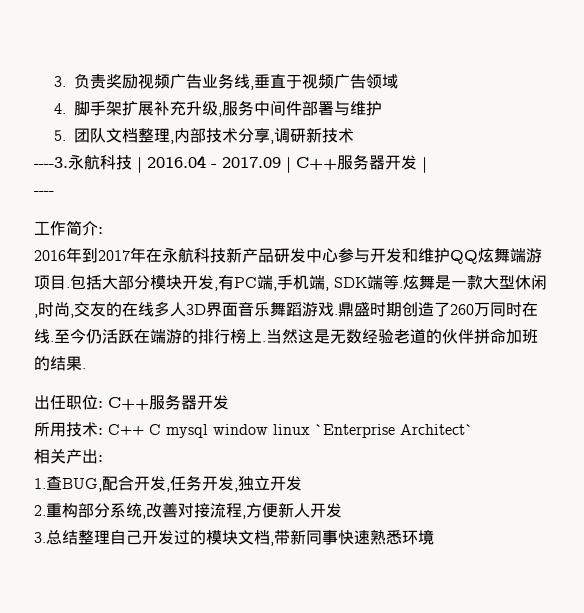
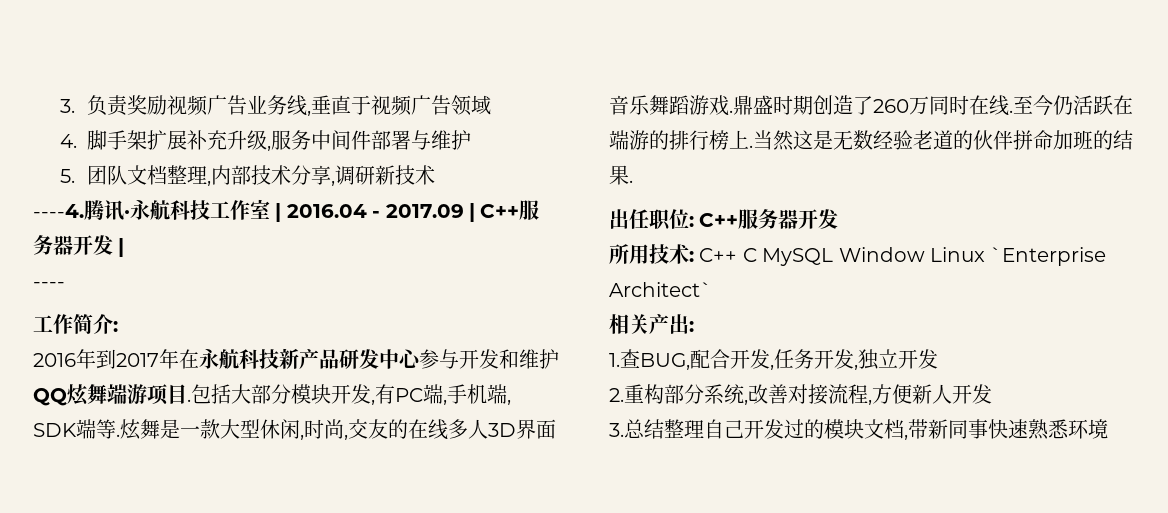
[34,154,132,170] ----3.永航科技 -> [33,199,270,220] ----4.腾讯·永航科技工作室
[166,424,310,438] mysql window linux -> [762,247,985,266] MySQL Window Linux

